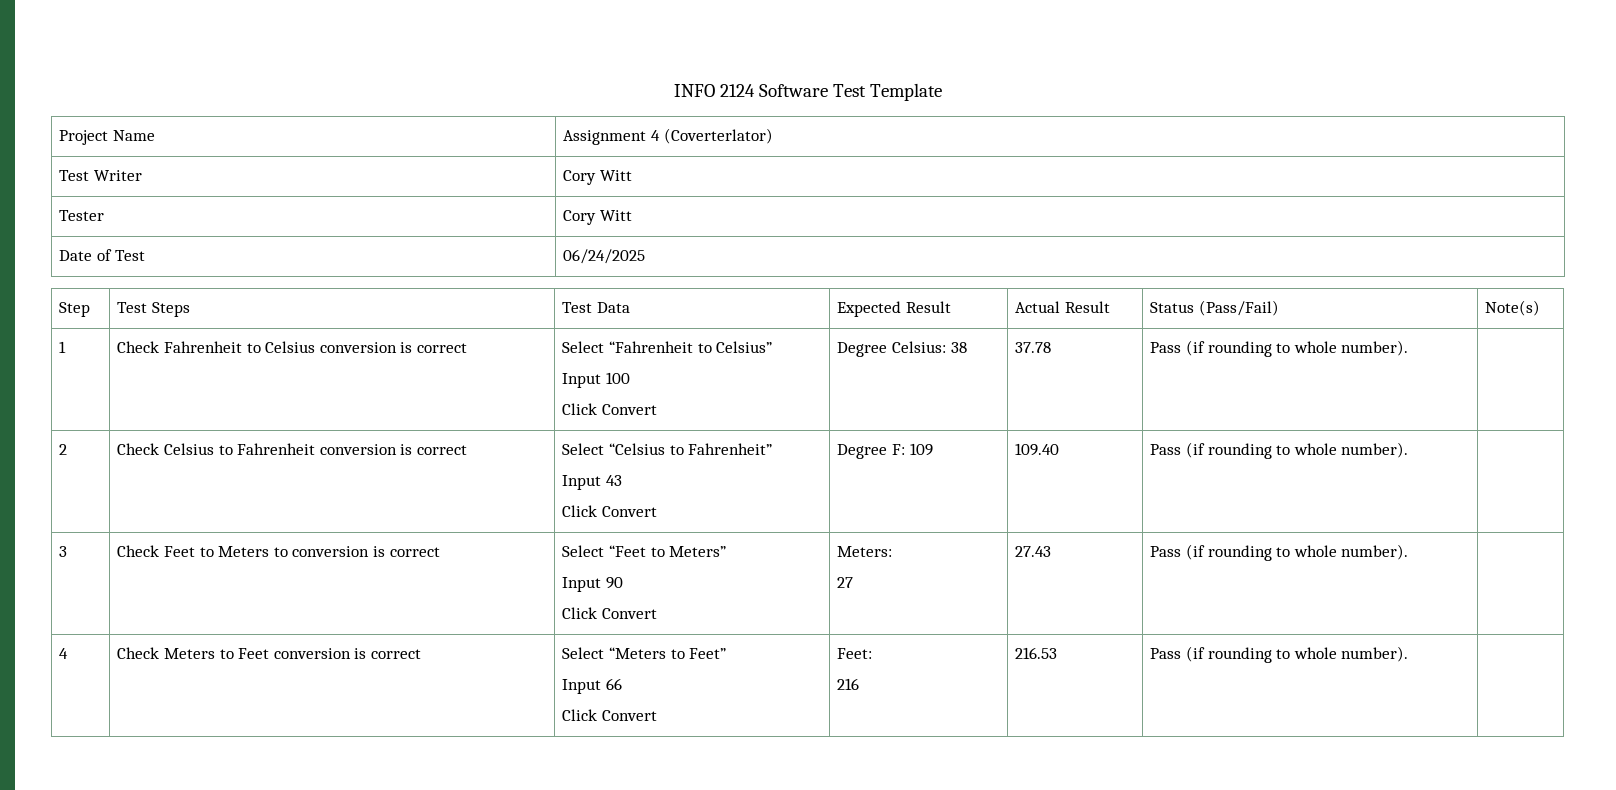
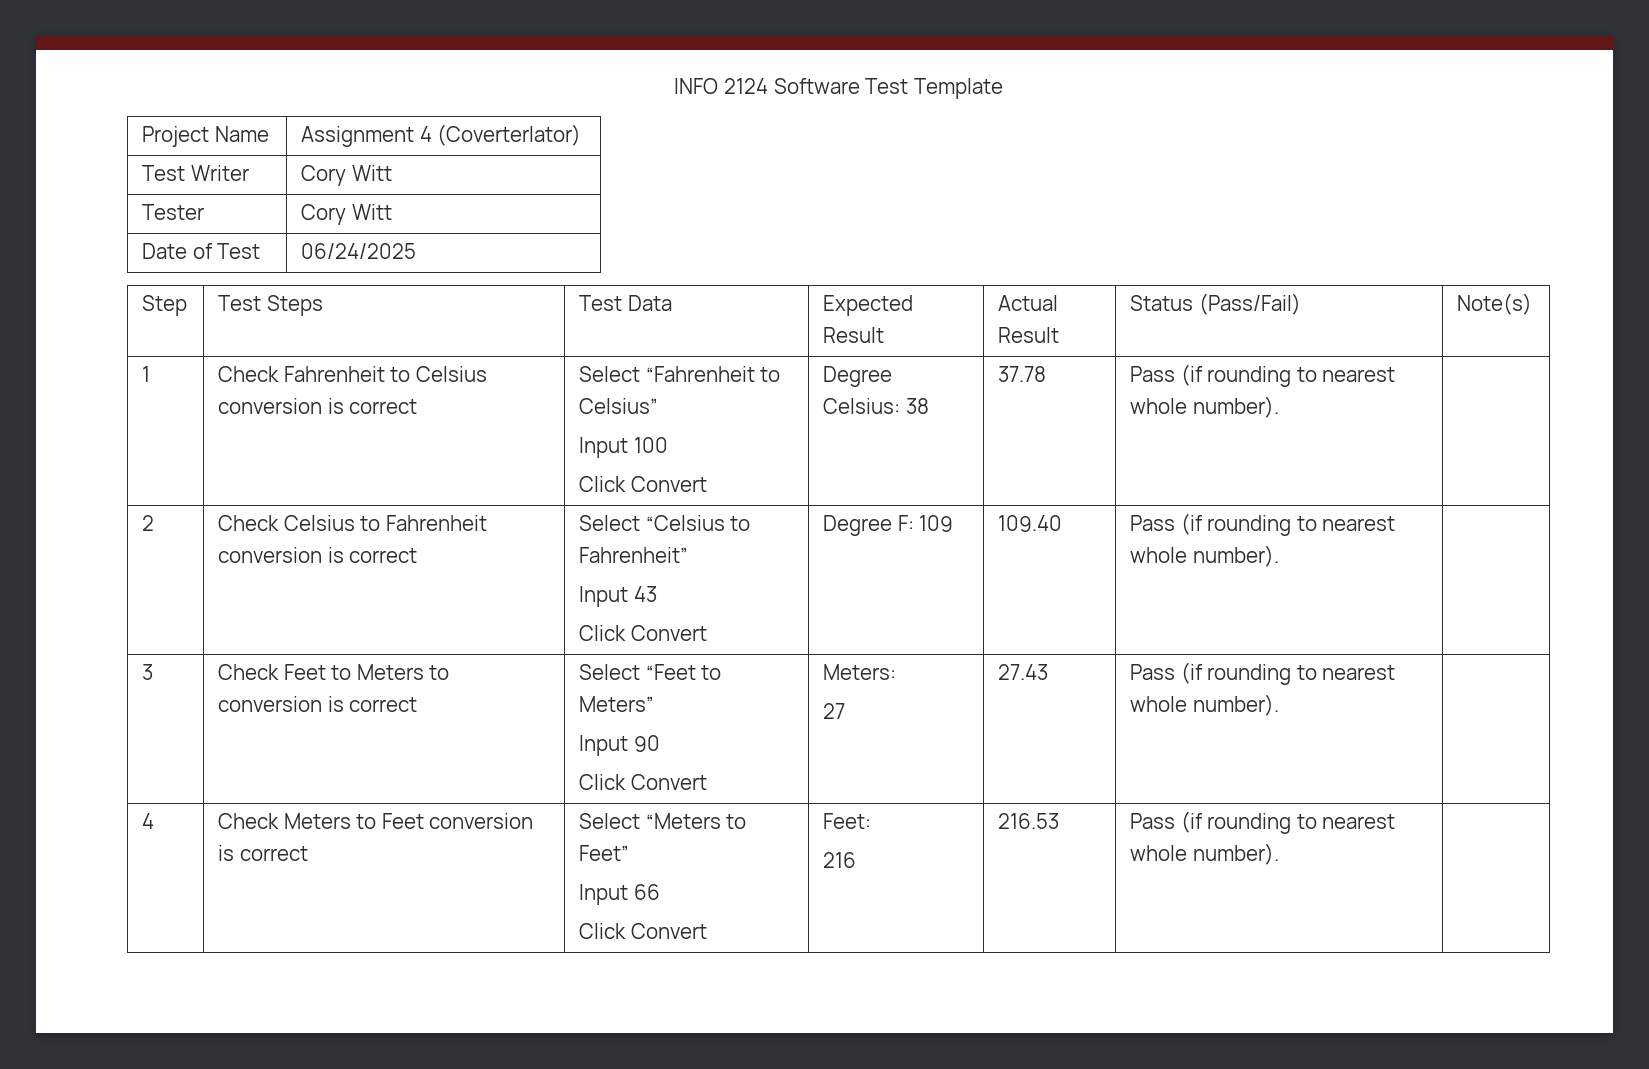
(1291, 348) none -> [1322,367,1396,382] nearest
(1291, 450) none -> [1322,516,1396,531] nearest
(1291, 552) none -> [1322,665,1396,680] nearest
(1291, 654) none -> [1322,814,1396,829] nearest

